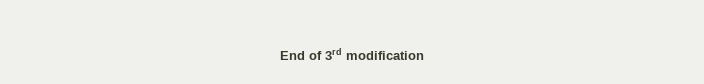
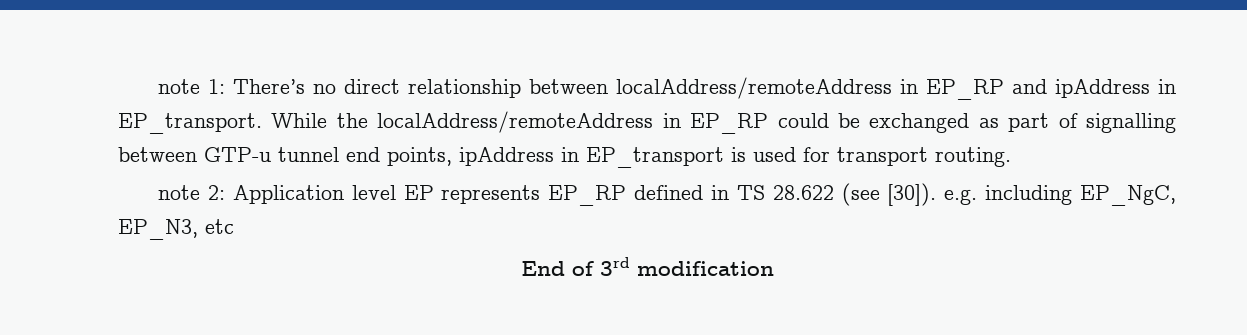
(280, 55) none -> [158,77,1176,100] [118,111,1176,134] [118,147,1011,168] [158,183,1176,206] [118,219,234,240] note 1: There’s no direct relationship between localAddress/remoteAddress in EP_RP and ipAddress in EP_transport. While the localAddress/remoteAddress in EP_RP could be exchanged as part of signalling between GTP-u tunnel end points, ipAddress in EP_transport is used for transport routing. // note 2: Application level EP represents EP_RP defined in TS 28.622 (see [30]). e.g. including EP_NgC, EP_N3, etc //

